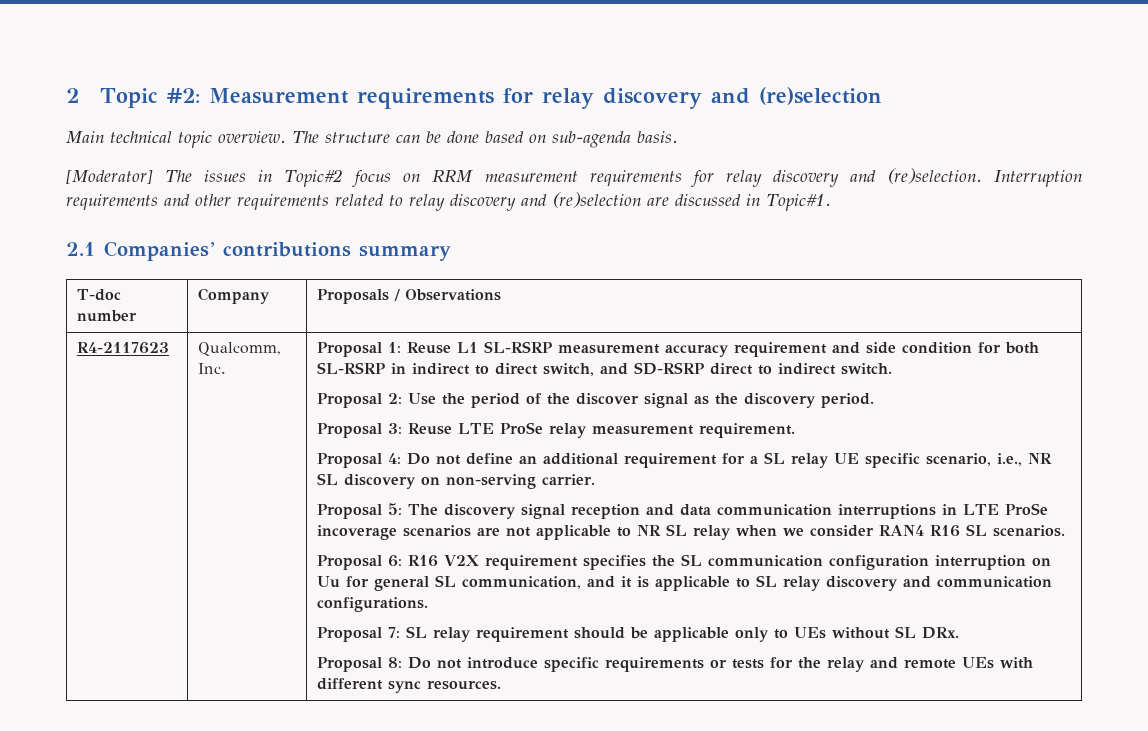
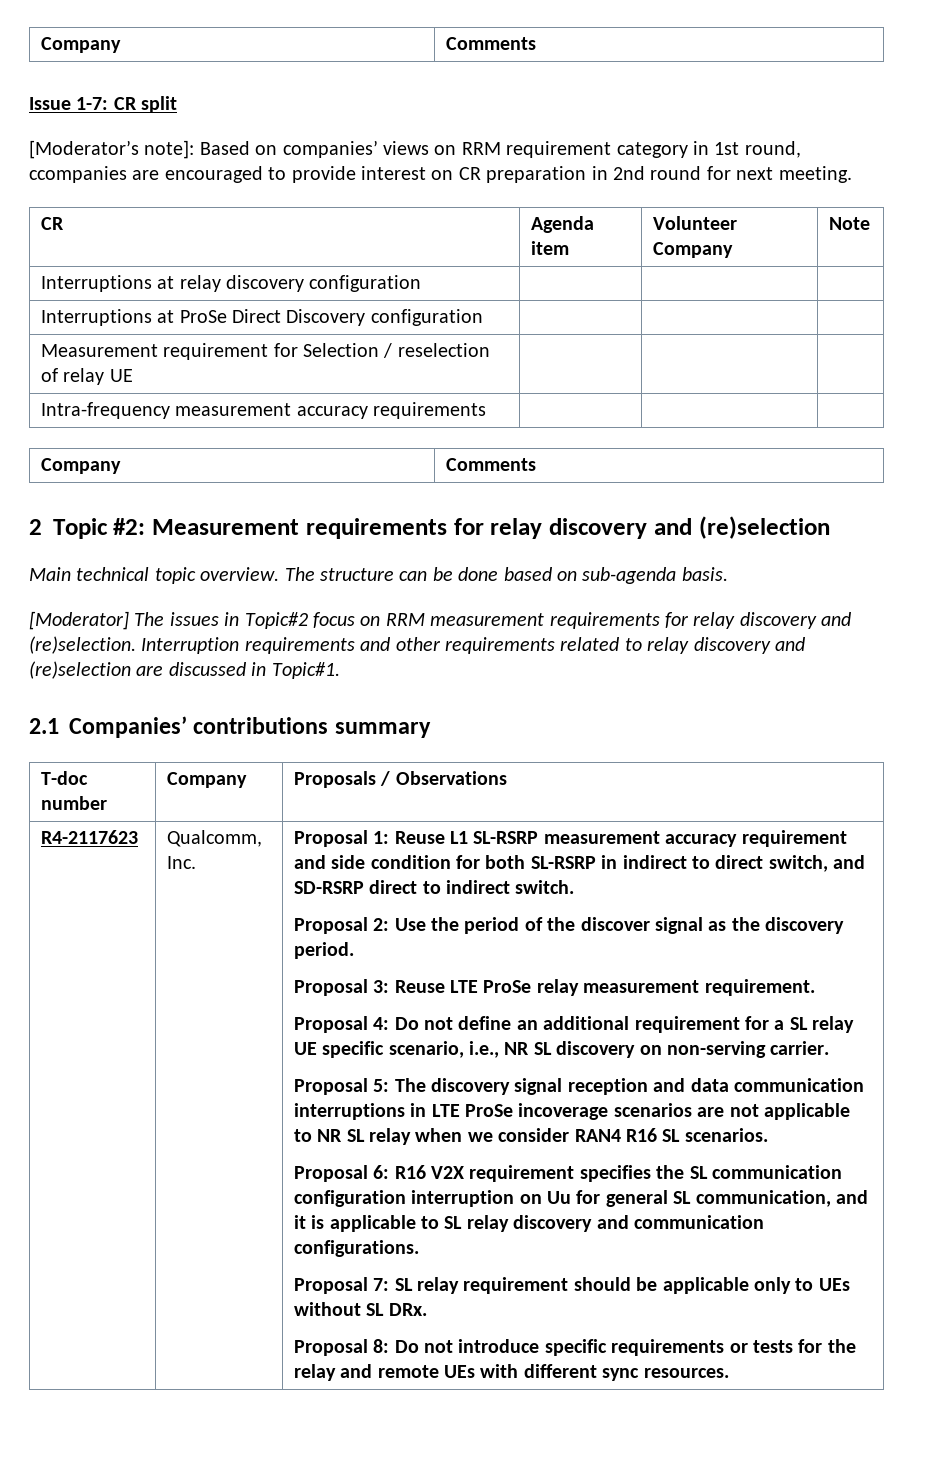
(66, 95) none -> [40,37,121,53] [445,37,536,50] [29,96,178,113] [29,140,801,159] [29,166,852,183] [40,217,64,230] [530,216,594,233] [530,241,569,255] [652,216,737,230] [652,242,733,258] [828,217,870,230] [40,275,422,292] [40,309,483,326] [40,343,490,360] [40,368,133,385] [40,402,486,419] [40,458,121,474] [445,458,536,471] Company | Comments // Issue 1-7: CR split // [Moderator’s note]: Based on companies’ views on RRM requirement category in 1st round, ccompanies are encouraged to provide interest on CR preparation in 2nd round for next meeting. // CR | Agenda item | Volunteer Company | Note // Interruptions at relay discovery configuration | | | // Interruptions at ProSe Direct Discovery configuration | | | // Measurement requirement for Selection / reselection of relay UE | | | // Intra-frequency measurement accuracy requirements | | | // Company | Comments //

